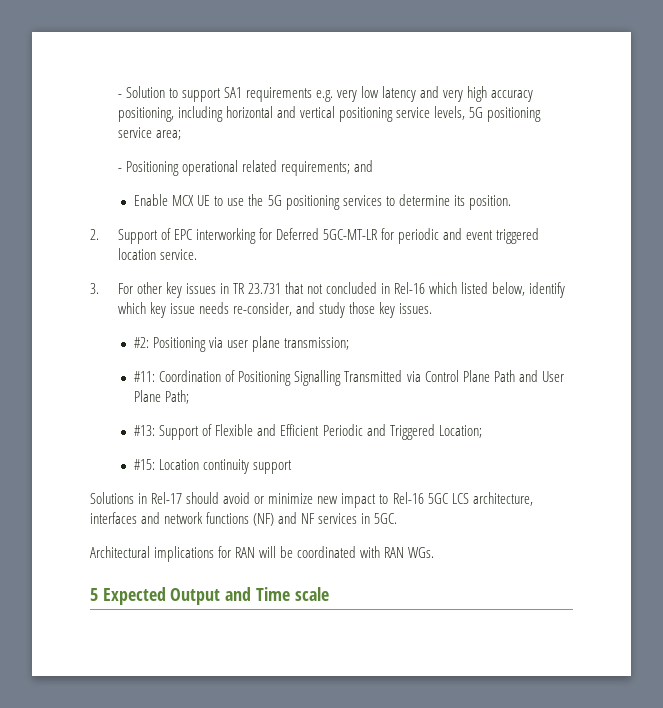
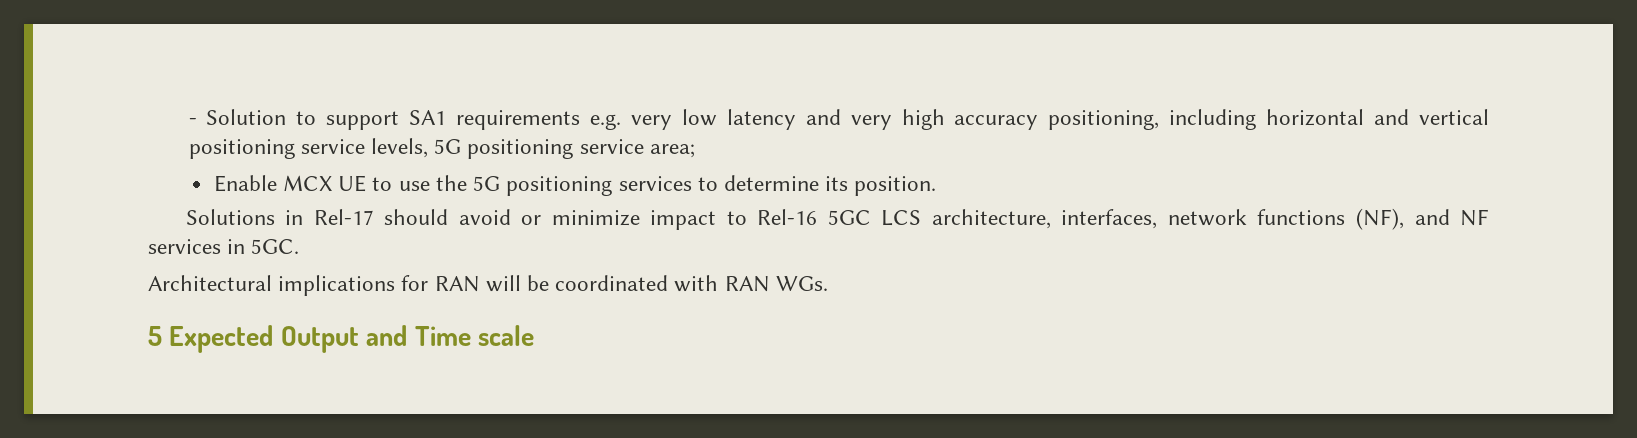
[117,160,373,176] // - Positioning operational related requirements; and -> (695, 151) none
[90,228,540,244] [117,248,197,260] [90,282,566,298] [117,302,433,318] [134,336,350,352] [134,370,564,386] [134,390,190,404] [134,424,482,440] [134,459,293,474] // 2. Support of EPC interworking for Deferred 5GC-MT-LR for periodic and event triggered location service. // 3. For other key issues in TR 23.731 that not concluded in Rel-16 which listed below, identify which key issue needs re-consider, and study those key issues. // #2: Positioning via user plane transmission; // #11: Coordination of Positioning Signalling Transmitted via Control Plane Path and User Plane Path; // #13: Support of Flexible and Efficient Periodic and Triggered Location; // #15: Location continuity support -> (937, 186) none
[317,496,339,504] new -> (640, 218) none
[90,512,161,524] interfaces and -> [1061,209,1158,229] interfaces,
[253,513,275,526] (NF) -> [1355,208,1404,230] (NF),

